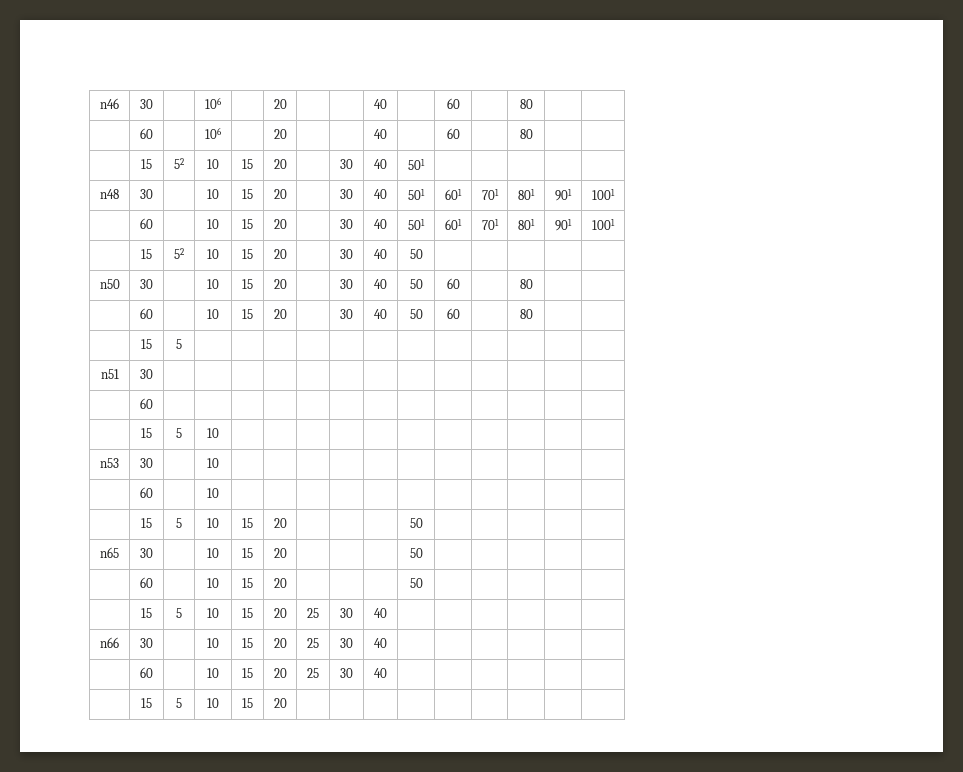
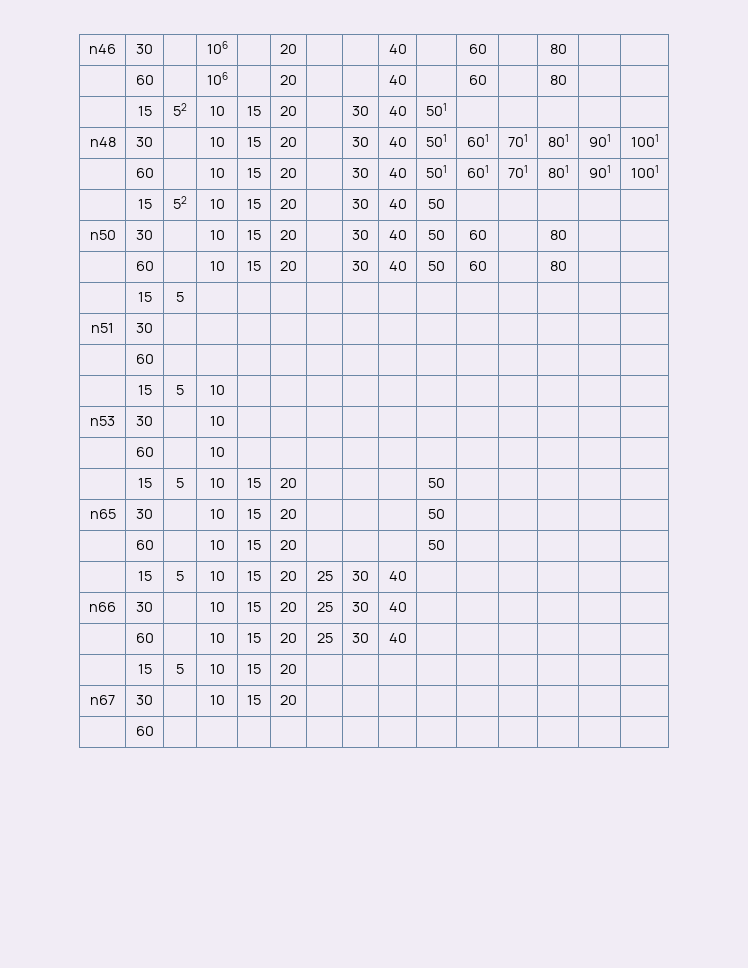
(287, 703) none -> [90,695,115,705] [136,695,153,705] [209,695,225,705] [247,695,261,705] [280,695,297,705] [135,726,154,736] // n67 | 30 | | 10 | 15 | 20 | | | | | | | | | // | 60 | | | | | | | | | | | | |

